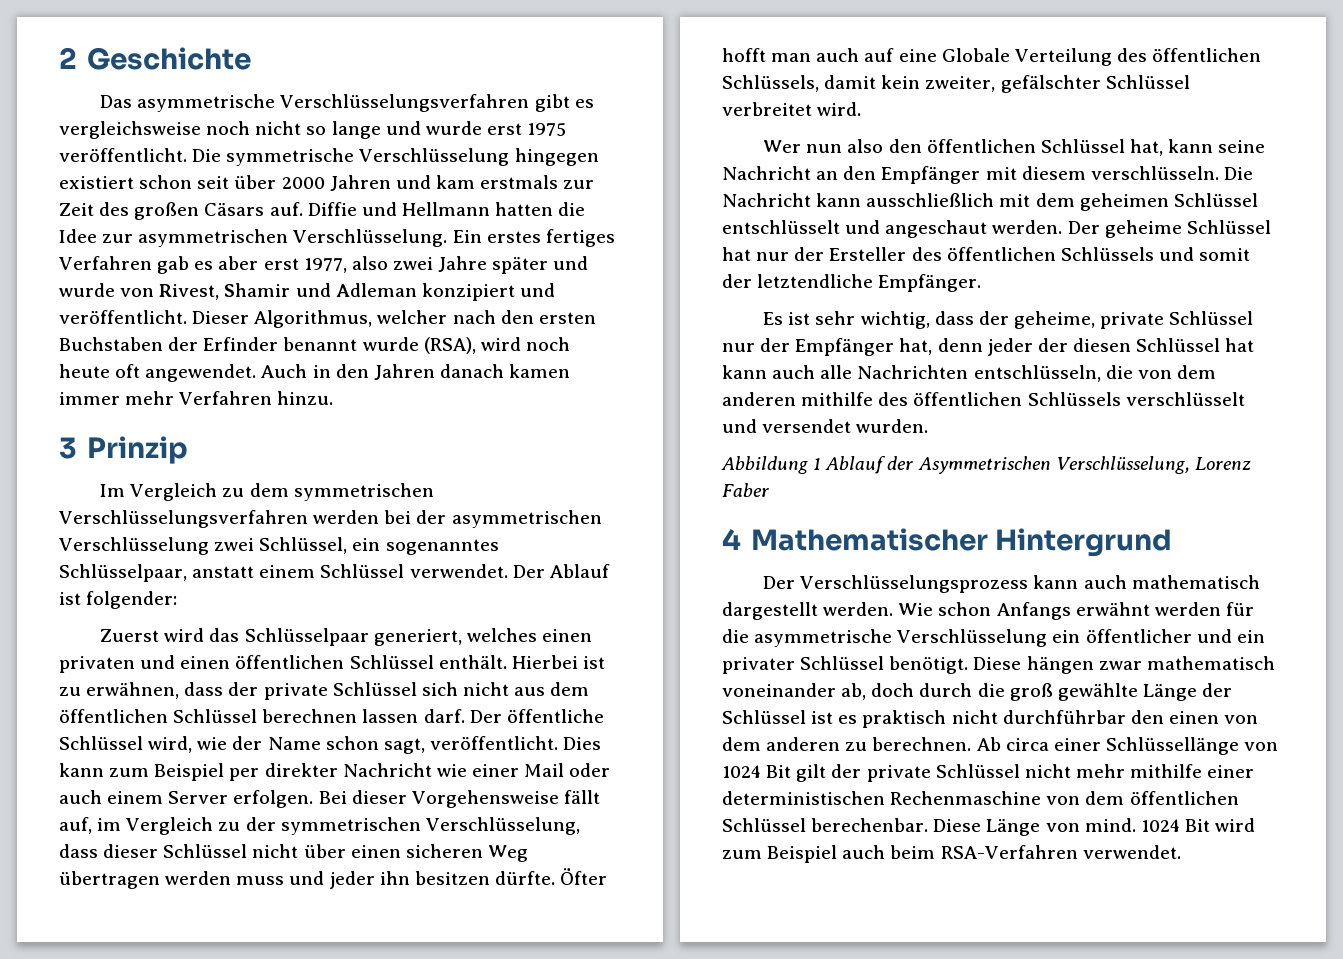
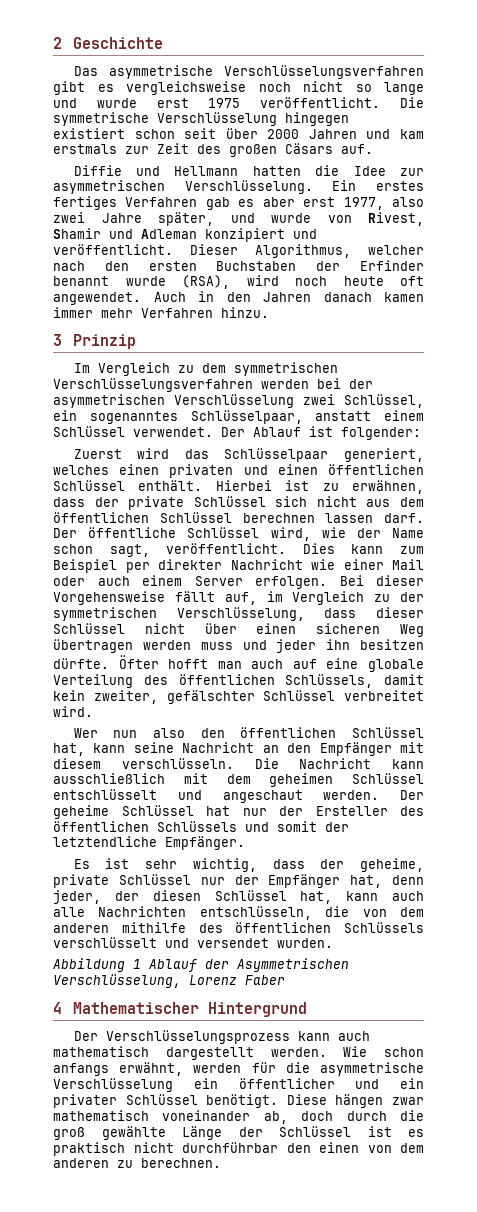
(303, 209) none -> (373, 149) //
[492,256,549,274] später -> [158,212,214,226] später,
[941,48,1010,62] Globale -> [368,659,424,672] globale
[987,338,1033,356] jeder -> [53,890,101,904] jeder,
[1225,338,1255,352] hat -> [300,891,333,904] hat,
[996,602,1150,620] Anfangs erwähnt -> [53,1062,184,1076] anfangs erwähnt,
[976,737,1279,755] [722,764,1255,782] [722,791,1239,805] [722,818,1256,836] [722,845,1181,863] Ab circa einer Schlüssellänge von 1024 Bit gilt der private Schlüssel nicht mehr mithilfe einer deterministischen Rechenmaschine von dem öffentlichen Schlüssel berechenbar. Diese Länge von mind. 1024 Bit wird zum Beispiel auch beim RSA-Verfahren verwendet. -> (221, 1163) none

